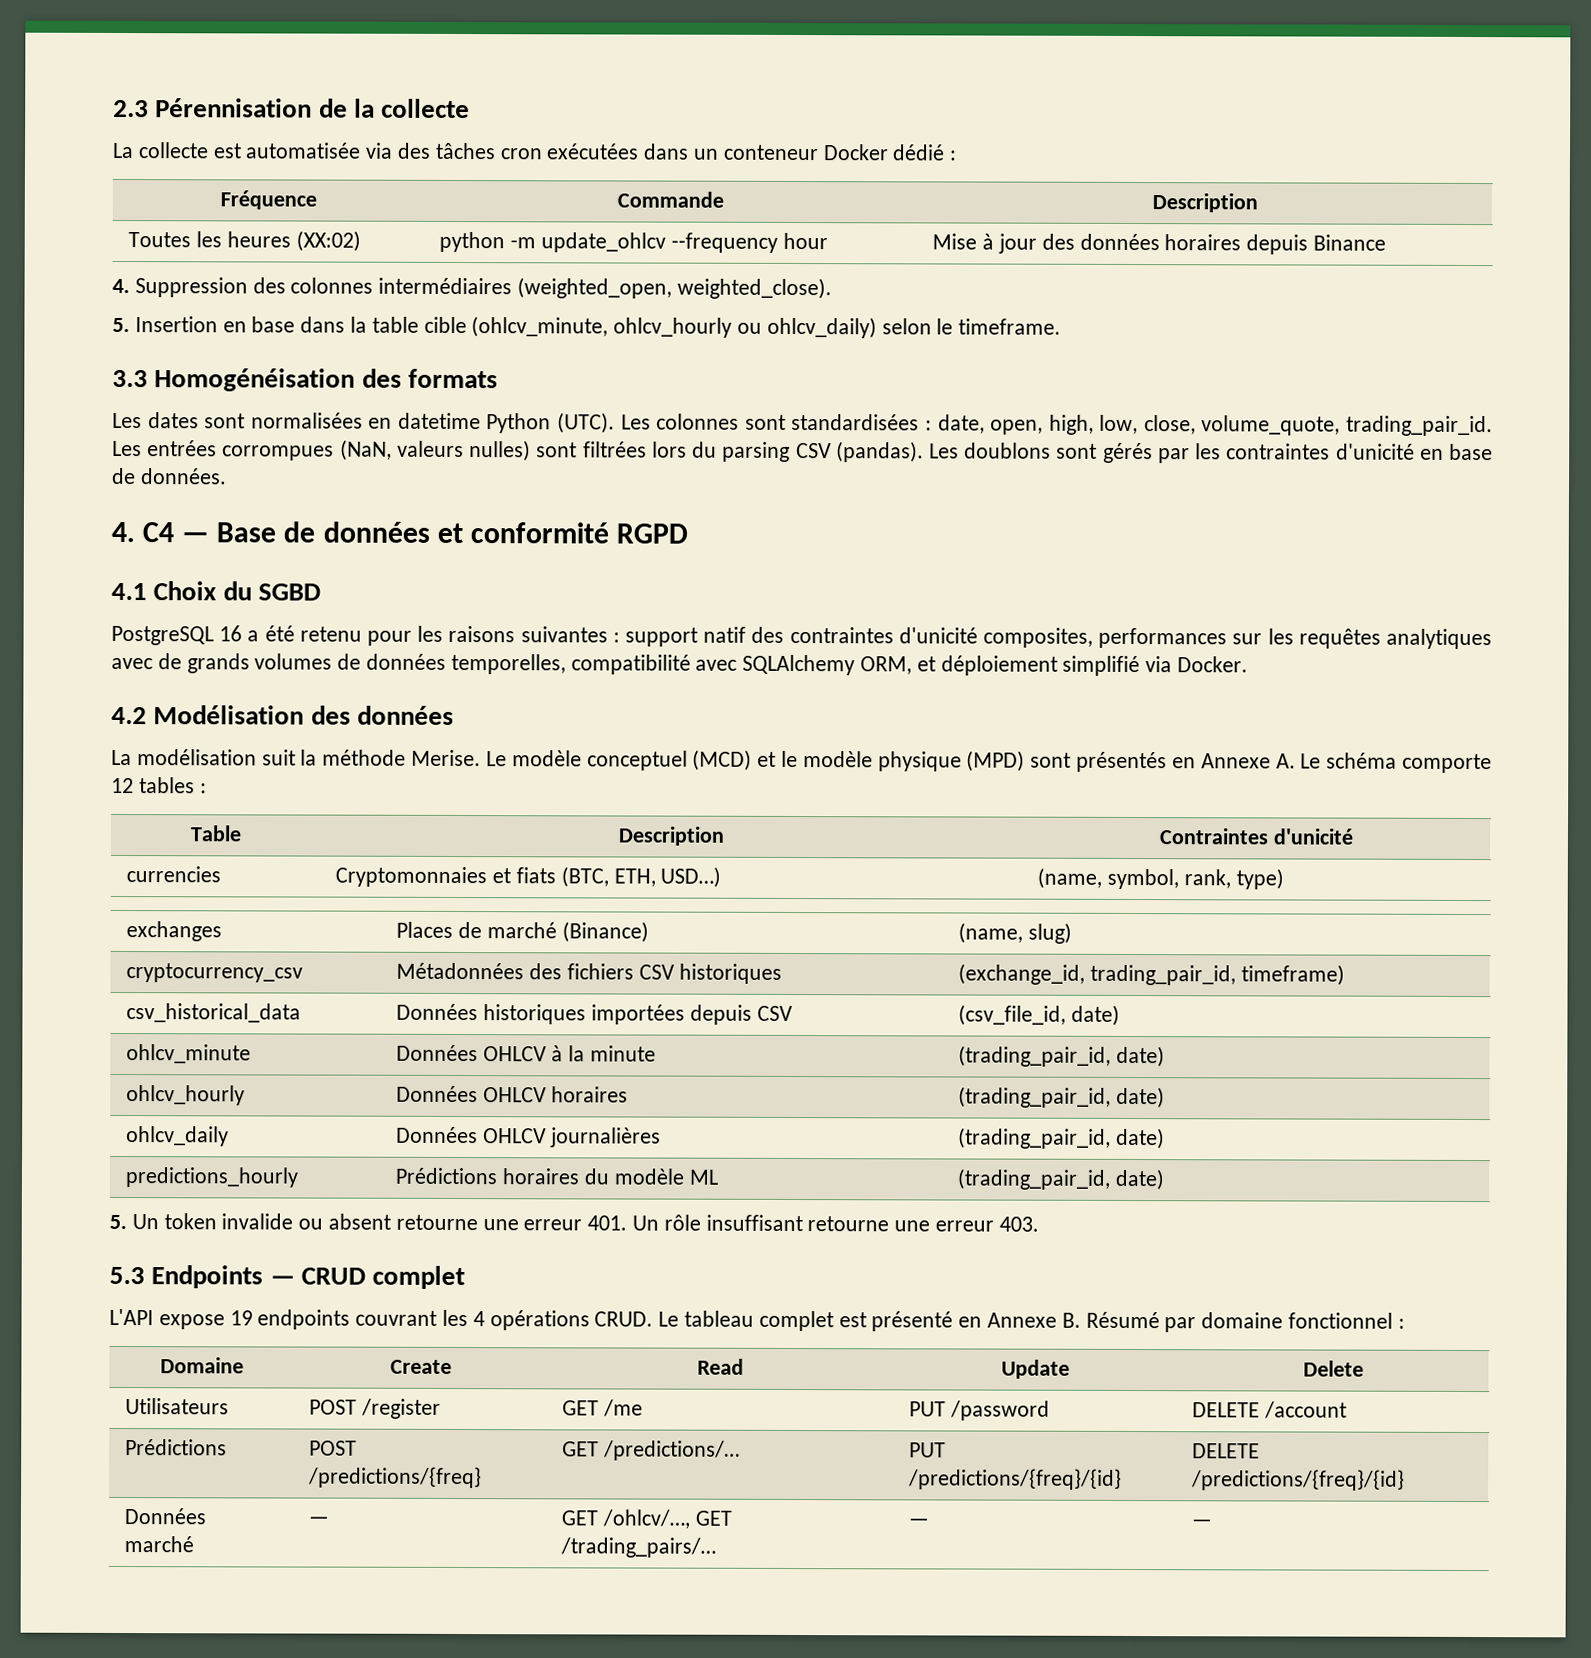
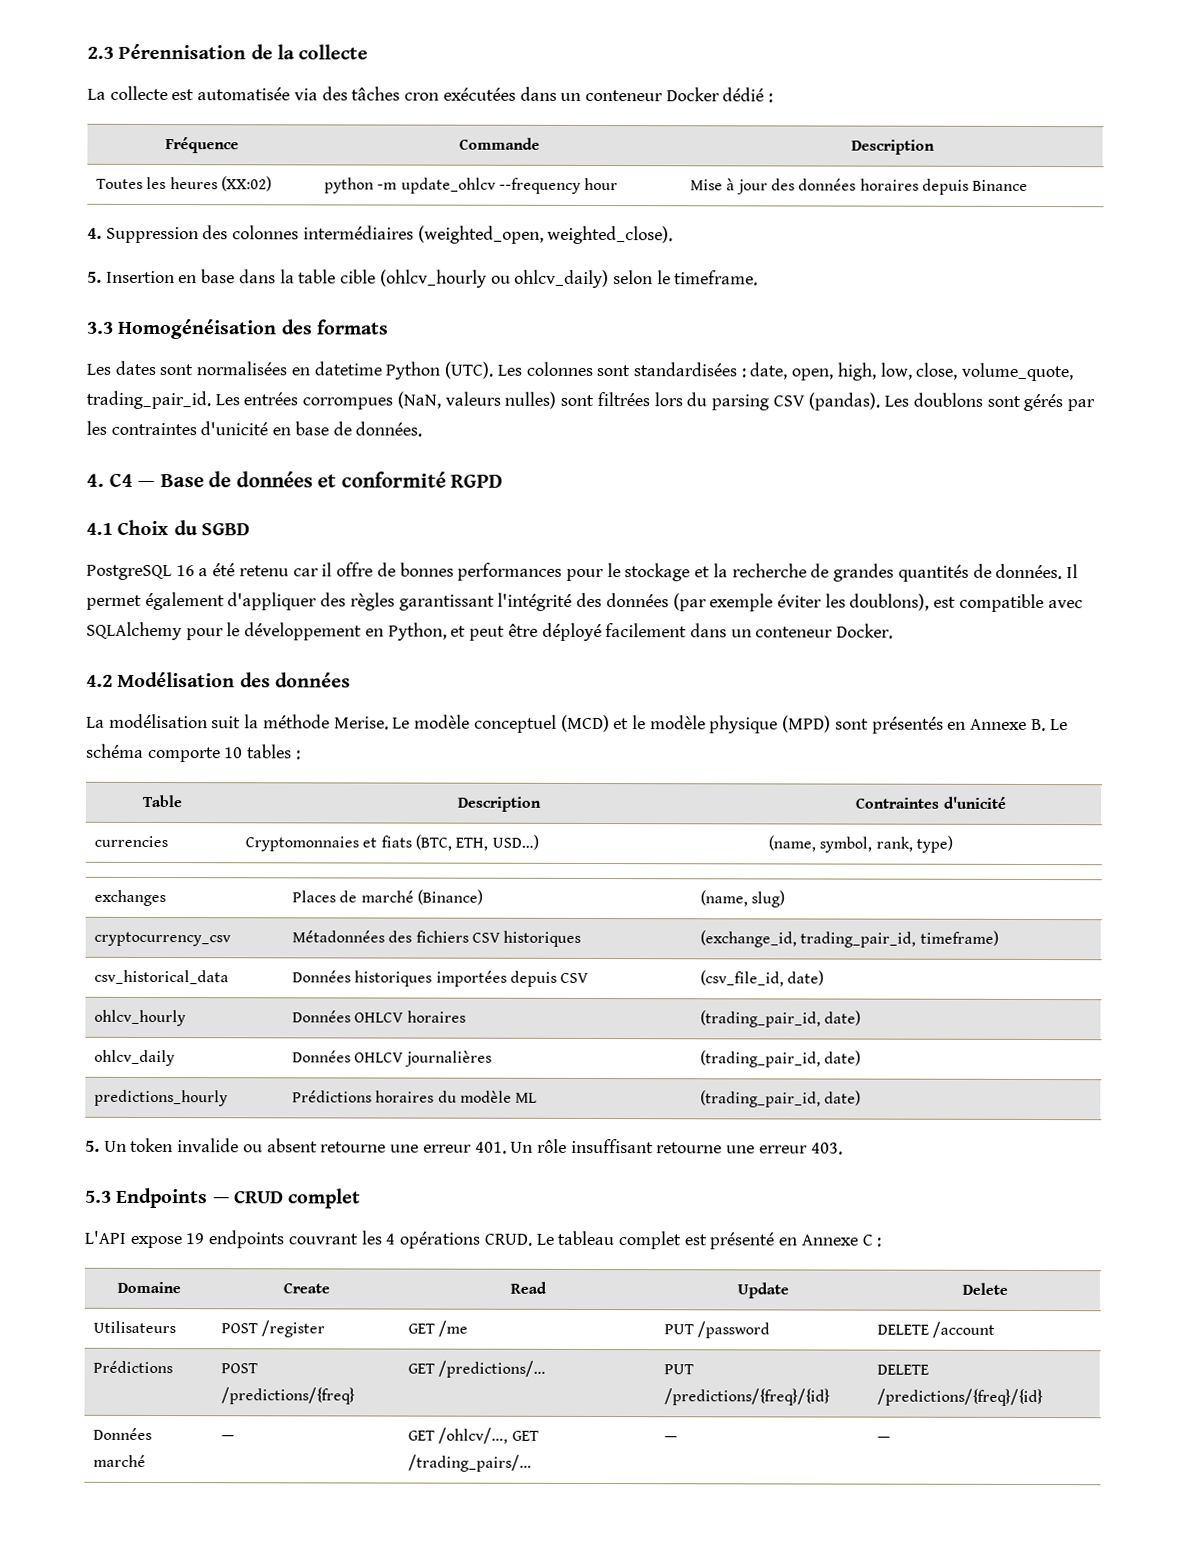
[471,316,733,338] (ohlcv_minute, ohlcv_hourly -> [379,269,487,288] (ohlcv_hourly
[366,625,1493,650] [111,653,1173,677] pour les raisons suivantes : support natif des contraintes d'unicité composites, performances sur les requêtes analytiques avec de grands volumes de données temporelles, compatibilité avec SQLAlchemy ORM, et déploiement simplifié via -> [292,562,1078,582] [86,591,1083,613] [86,621,834,642] car il offre de bonnes performances pour le stockage et la recherche de grandes quantités de données. Il permet également d'appliquer des règles garantissant l'intégrité des données (par exemple éviter les doublons), est compatible avec SQLAlchemy pour le développement en Python, et peut être déployé facilement dans un conteneur
[1275,753,1296,769] A. -> [1030,718,1046,732] B.
[111,777,134,794] 12 -> [224,747,244,759] 10
[126,1044,252,1064] [396,1044,656,1062] [958,1045,1166,1068] // ohlcv_minute | Données OHLCV à la minute | (trading_pair_id, date) -> (825, 978) none
[1061,1311,1394,1333] B. Résumé par domaine fonctionnel -> [861,1234,873,1246] C

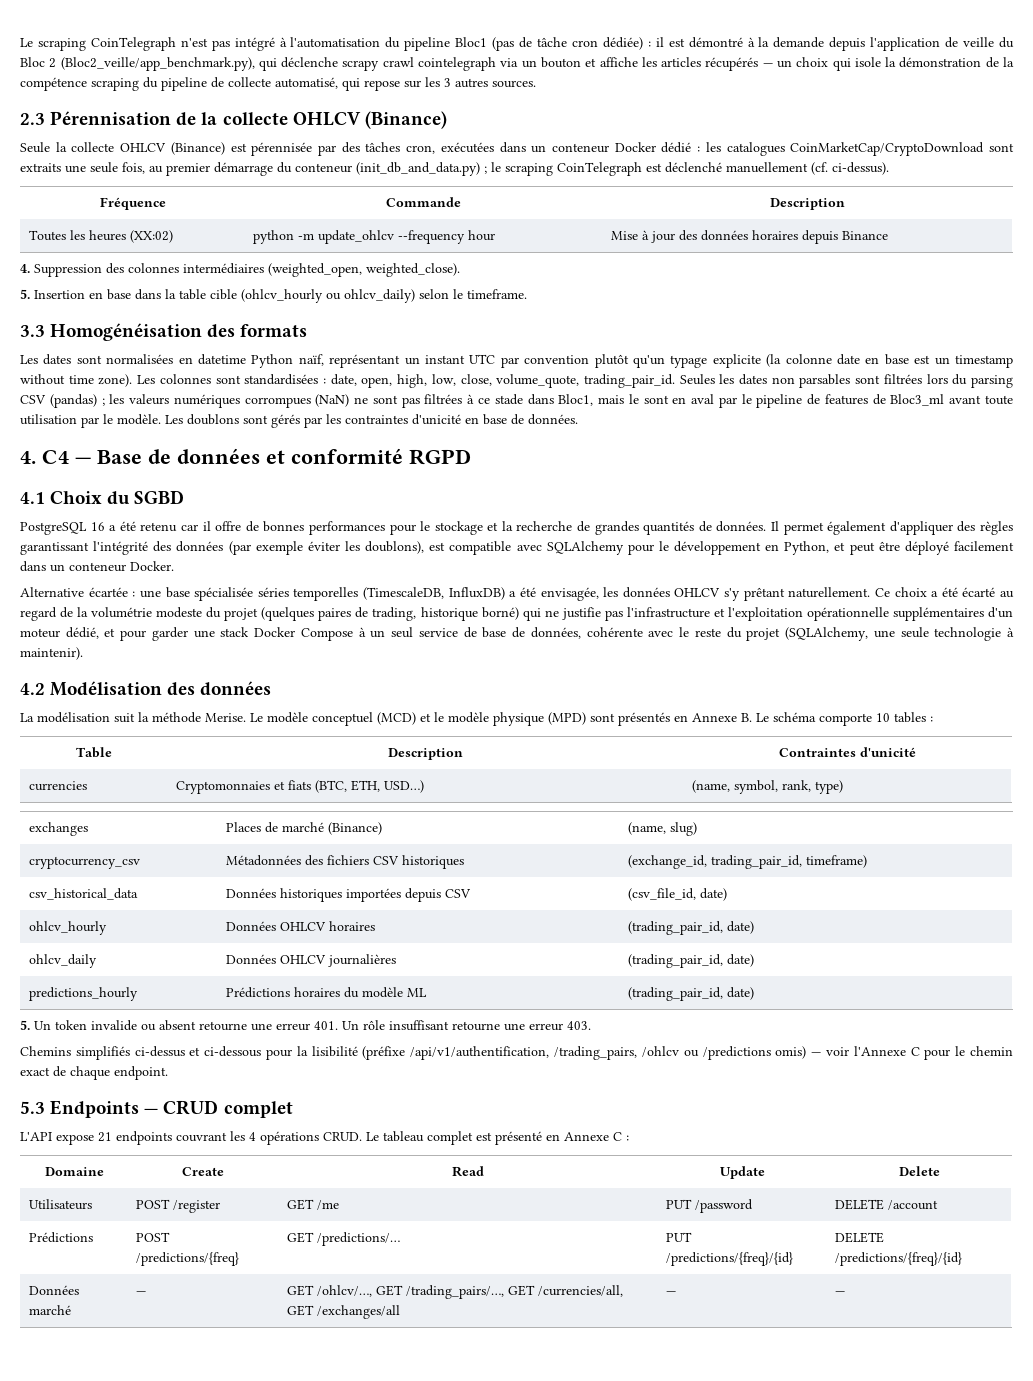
(87, 52) none -> [20,37,1015,51] [20,57,1014,71] [20,77,536,91] Le scraping CoinTelegraph n'est pas intégré à l'automatisation du pipeline Bloc1 (pas de tâche cron dédiée) : il est démontré à la demande depuis l'application de veille du Bloc 2 (Bloc2_veille/app_benchmark.py), qui déclenche scrapy crawl cointelegraph via un bouton et affiche les articles récupérés — un choix qui isole la démonstration de la compétence scraping du pipeline de collecte automatisé, qui repose sur les 3 autres sources. //
[87,85,318,101] // La collecte est automatisée via -> [292,111,447,129] [20,142,337,156] OHLCV (Binance) // Seule la collecte OHLCV (Binance) est pérennisée par
[404,92,440,101] cron -> [406,145,436,154] cron,
(774, 98) none -> [705,142,1014,156] [20,162,889,176] les catalogues CoinMarketCap/CryptoDownload sont extraits une seule fois, au premier démarrage du conteneur (init_db_and_data.py) ; le scraping CoinTelegraph est déclenché manuellement (cf. ci-dessus).
[444,361,494,379] (UTC). -> [298,354,1013,368] [20,374,133,387] naïf, représentant un instant UTC par convention plutôt qu'un typage explicite (la colonne date en base est un timestamp without time zone).
[214,391,557,410] Les entrées corrompues (NaN, valeurs nulles) -> [679,374,851,388] Seules les dates non parsables
[808,392,881,411] (pandas). -> [49,394,1013,408] [20,414,161,428] (pandas) ; les valeurs numériques corrompues (NaN) ne sont pas filtrées à ce stade dans Bloc1, mais le sont en aval par le pipeline de features de Bloc3_ml avant toute utilisation par le modèle.
(894, 631) none -> [20,587,1014,601] [20,607,1013,621] [20,627,1015,641] [20,647,83,660] // Alternative écartée : une base spécialisée séries temporelles (TimescaleDB, InfluxDB) a été envisagée, les données OHLCV s'y prêtant naturellement. Ce choix a été écarté au regard de la volumétrie modeste du projet (quelques paires de trading, historique borné) qui ne justifie pas l'infrastructure et l'exploitation opérationnelle supplémentaires d'un moteur dédié, et pour garder une stack Docker Compose à un seul service de base de données, cohérente avec le reste du projet (SQLAlchemy, une seule technologie à maintenir).
(843, 1148) none -> [20,1046,1014,1060] [20,1066,168,1080] // Chemins simplifiés ci-dessus et ci-dessous pour la lisibilité (préfixe /api/v1/authentification, /trading_pairs, /ohlcv ou /predictions omis) — voir l'Annexe C pour le chemin exact de chaque endpoint.
[185,1233,205,1245] 19 -> [98,1132,112,1142] 21
[408,1454,533,1472] /trading_pairs/… -> [406,1285,624,1299] [287,1305,401,1319] /trading_pairs/…, GET /currencies/all, GET /exchanges/all

